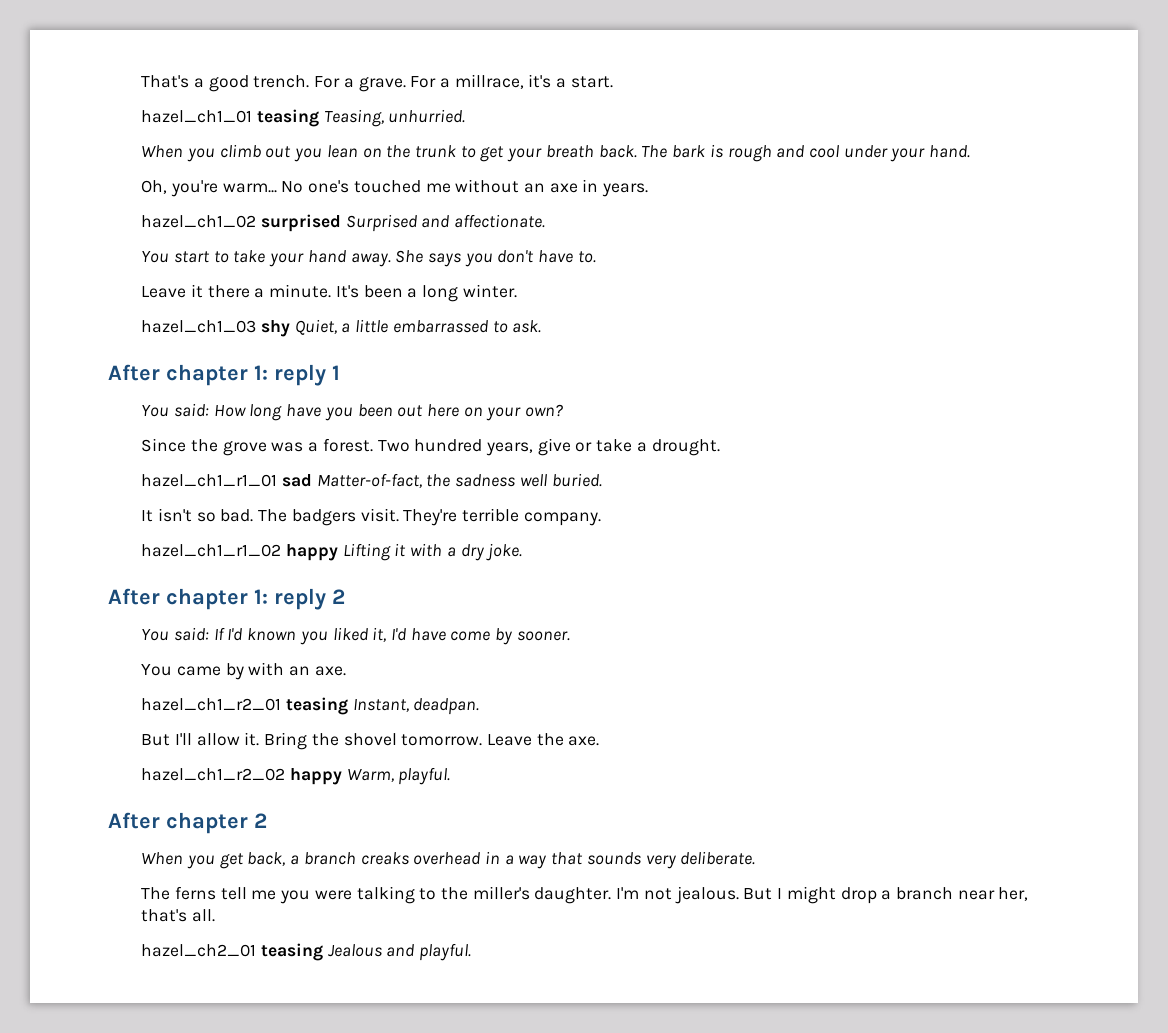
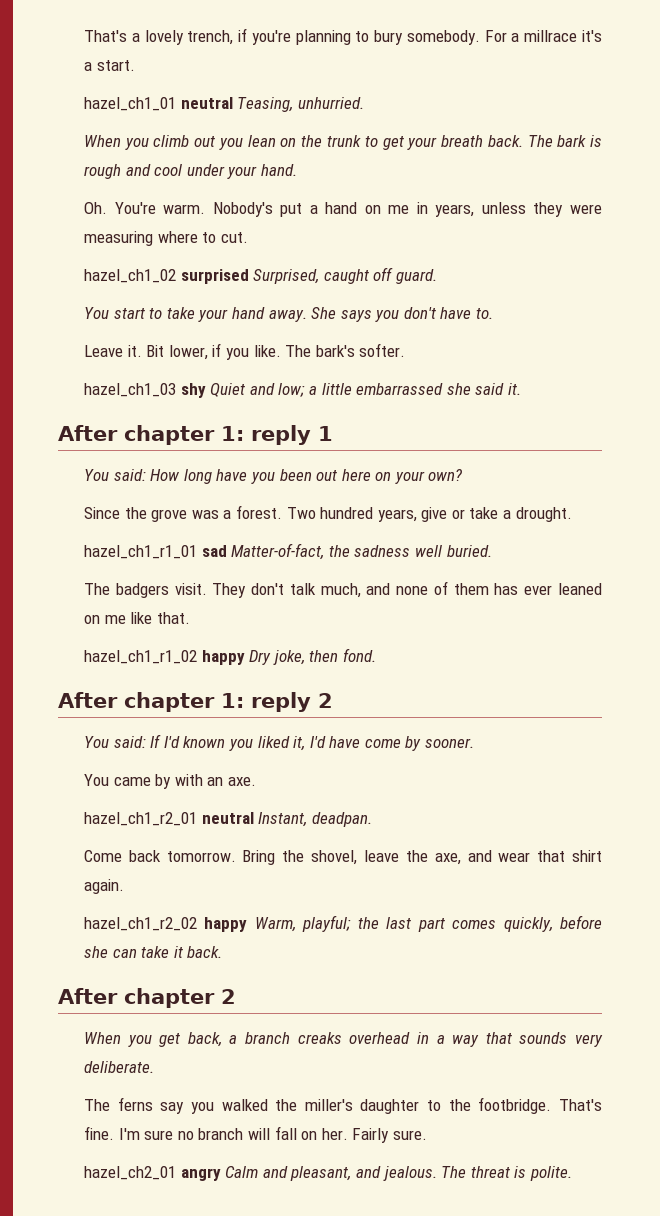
[208,74,524,92] good trench. For a grave. For a millrace, -> [144,28,578,45] lovely trench, if you're planning to bury somebody. For a millrace
[256,109,319,127] teasing -> [180,97,233,109] neutral
[141,179,649,197] [141,214,546,232] Oh, you're warm... No one's touched me without an axe in years. // hazel_ch1_02 surprised Surprised and affectionate. -> [83,202,602,217] [83,231,248,246] [83,267,437,284] Oh. You're warm. Nobody's put a hand on me in years, unless they were measuring where to cut. // hazel_ch1_02 surprised Surprised, caught off guard.
[190,284,517,302] [141,319,542,337] it there a minute. It's been a long winter. // hazel_ch1_03 shy Quiet, a little embarrassed to ask. -> [127,343,406,360] [83,383,521,398] it. Bit lower, if you like. The bark's softer. // hazel_ch1_03 shy Quiet and low; a little embarrassed she said it.
[141,508,601,526] [141,543,523,561] It isn't so bad. The badgers visit. They're terrible company. // hazel_ch1_r1_02 happy Lifting it with a dry joke. -> [83,581,602,598] [83,612,190,624] [83,648,376,665] The badgers visit. They don't talk much, and none of them has ever leaned on me like that. // hazel_ch1_r1_02 happy Dry joke, then fond.
[285,697,348,715] teasing -> [201,812,254,824] neutral
[141,732,600,750] [141,767,451,785] But I'll allow it. Bring the shovel tomorrow. Leave the axe. // hazel_ch1_r2_02 happy Warm, playful. -> [83,850,603,865] [83,879,124,894] [83,915,603,932] [83,946,223,958] Come back tomorrow. Bring the shovel, leave the axe, and wear that shirt again. // hazel_ch1_r2_02 happy Warm, playful; the last part comes quickly, before she can take it back.
[220,886,1029,904] [141,909,215,922] [141,943,472,961] tell me you were talking to the miller's daughter. I'm not jealous. But I might drop a branch near her, that's all. // hazel_ch2_01 teasing Jealous and playful. -> [160,1097,603,1114] [83,1126,427,1143] [83,1166,572,1181] say you walked the miller's daughter to the footbridge. That's fine. I'm sure no branch will fall on her. Fairly sure. // hazel_ch2_01 angry Calm and pleasant, and jealous. The threat is polite.

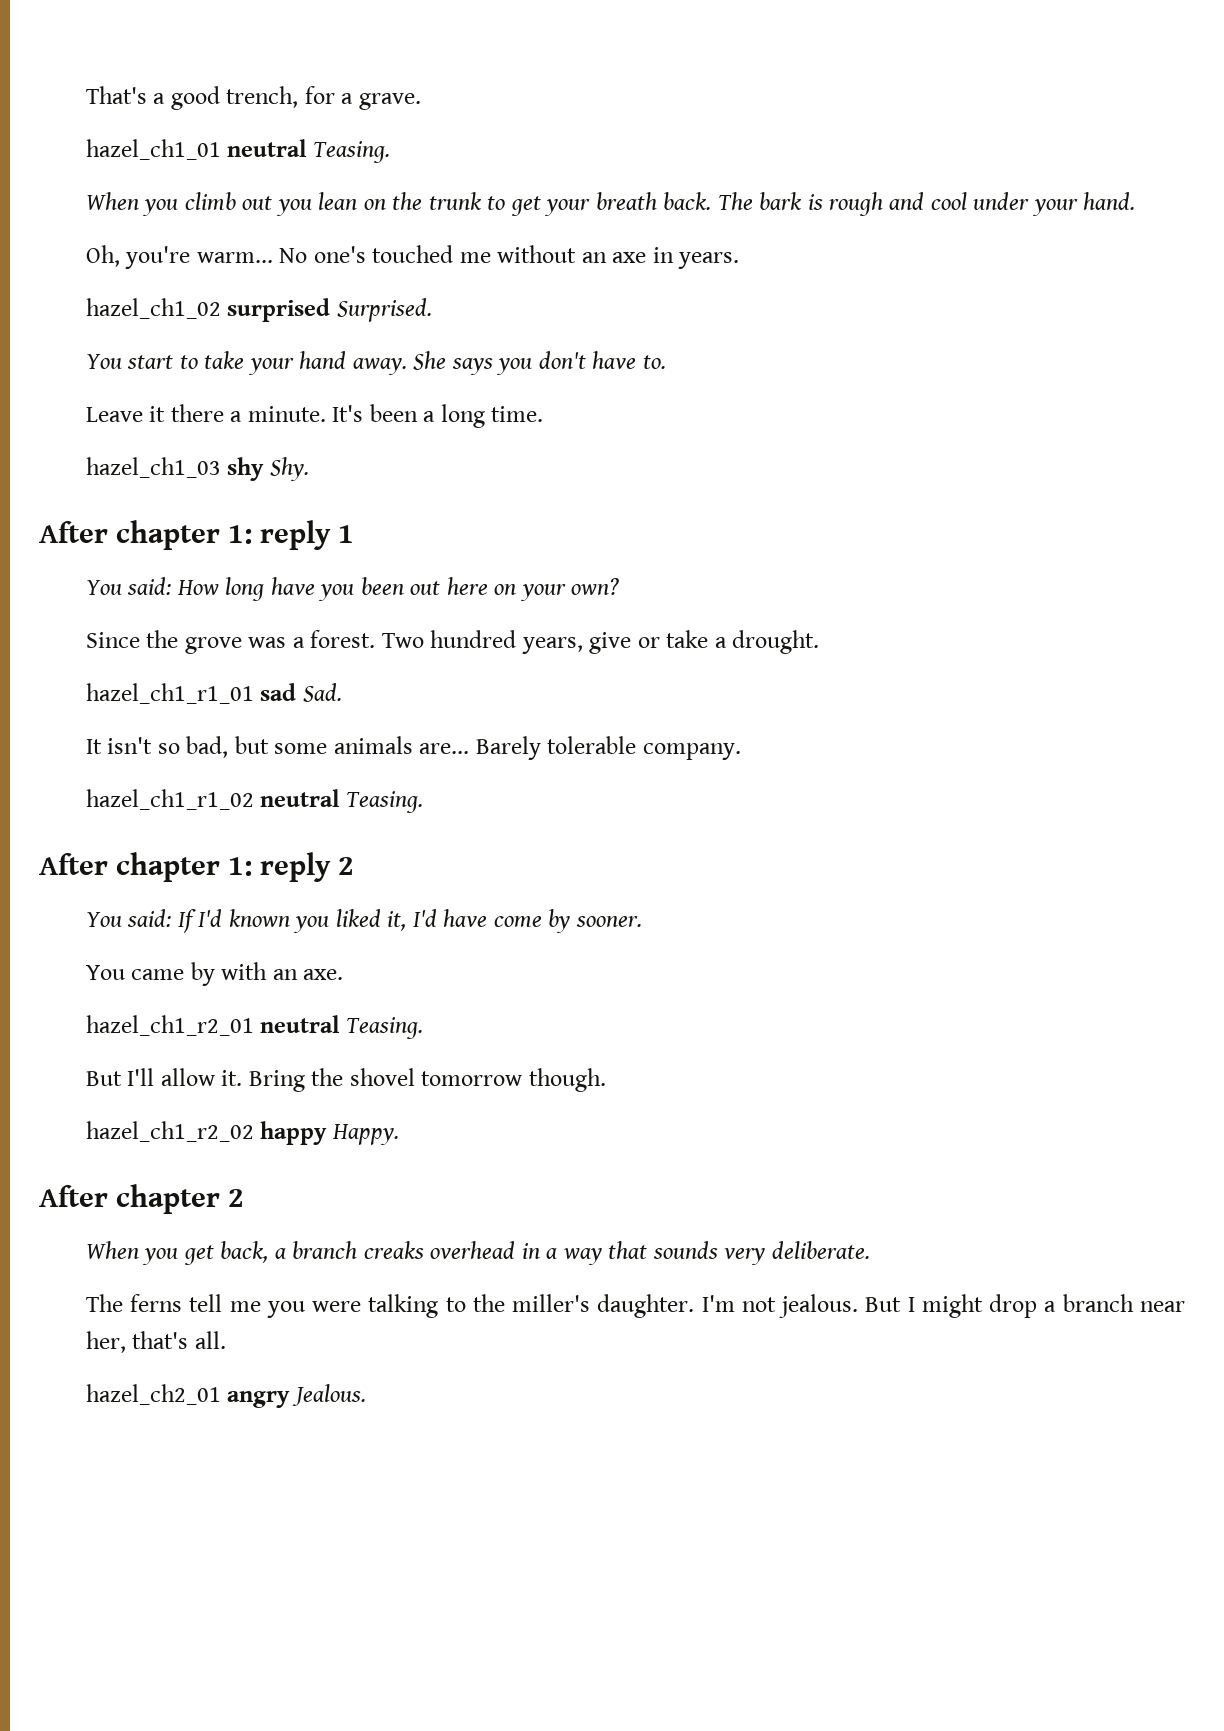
[144,28,602,45] [83,60,135,71] lovely trench, if you're planning to bury somebody. For a millrace it's a start. -> [170,86,421,110] good trench, for a grave.
[237,97,364,112] Teasing, unhurried. -> [312,141,390,163] Teasing.
[83,202,602,217] [83,231,248,246] [83,267,437,284] Oh. You're warm. Nobody's put a hand on me in years, unless they were measuring where to cut. // hazel_ch1_02 surprised Surprised, caught off guard. -> [85,245,740,269] [85,298,432,322] Oh, you're warm... No one's touched me without an axe in years. // hazel_ch1_02 surprised Surprised.
[127,343,406,360] [83,383,521,398] it. Bit lower, if you like. The bark's softer. // hazel_ch1_03 shy Quiet and low; a little embarrassed she said it. -> [149,404,544,428] [85,457,309,481] it there a minute. It's been a long time. // hazel_ch1_03 shy Shy.
[231,543,492,560] [83,581,602,598] [83,612,190,624] [83,648,376,665] Matter-of-fact, the sadness well buried. // The badgers visit. They don't talk much, and none of them has ever leaned on me like that. // hazel_ch1_r1_02 happy Dry joke, then fond. -> [302,683,342,702] [85,736,741,760] [85,789,423,813] Sad. // It isn't so bad, but some animals are... Barely tolerable company. // hazel_ch1_r1_02 neutral Teasing.
[258,812,372,827] [83,850,603,865] [83,879,124,894] [83,915,603,932] [83,946,223,958] Instant, deadpan. // Come back tomorrow. Bring the shovel, leave the axe, and wear that shirt again. // hazel_ch1_r2_02 happy Warm, playful; the last part comes quickly, before she can take it back. -> [345,1017,423,1039] [85,1068,606,1092] [85,1121,399,1145] Teasing. // But I'll allow it. Bring the shovel tomorrow though. // hazel_ch1_r2_02 happy Happy.
[160,1097,603,1114] [83,1126,427,1143] [83,1166,572,1181] say you walked the miller's daughter to the footbridge. That's fine. I'm sure no branch will fall on her. Fairly sure. // hazel_ch2_01 angry Calm and pleasant, and jealous. The threat is polite. -> [189,1294,1186,1318] [85,1331,226,1353] [85,1384,366,1408] tell me you were talking to the miller's daughter. I'm not jealous. But I might drop a branch near her, that's all. // hazel_ch2_01 angry Jealous.

